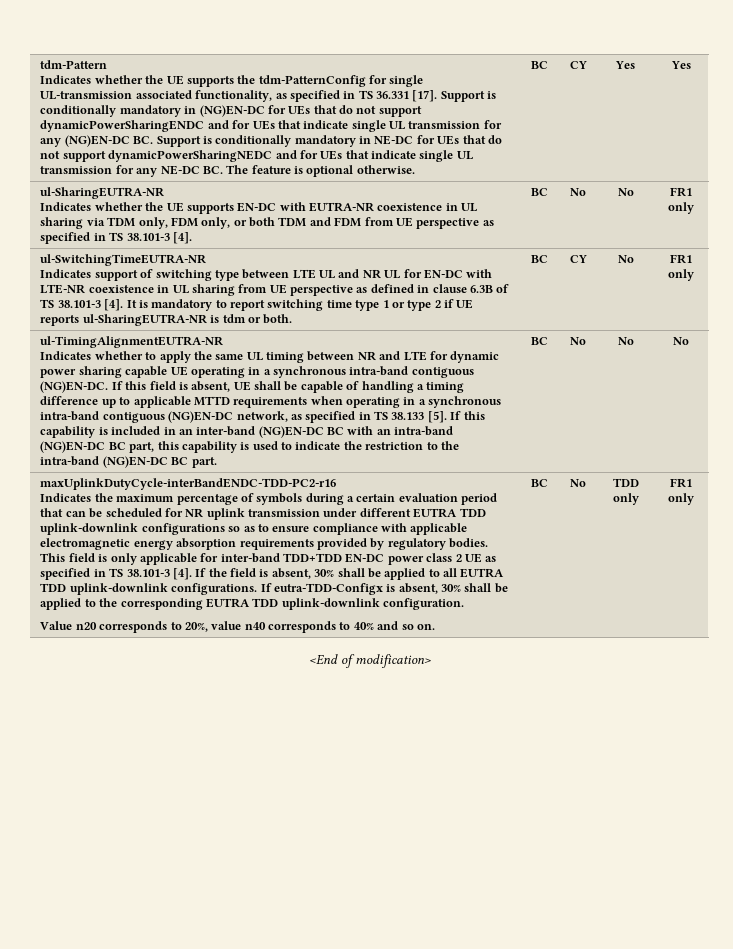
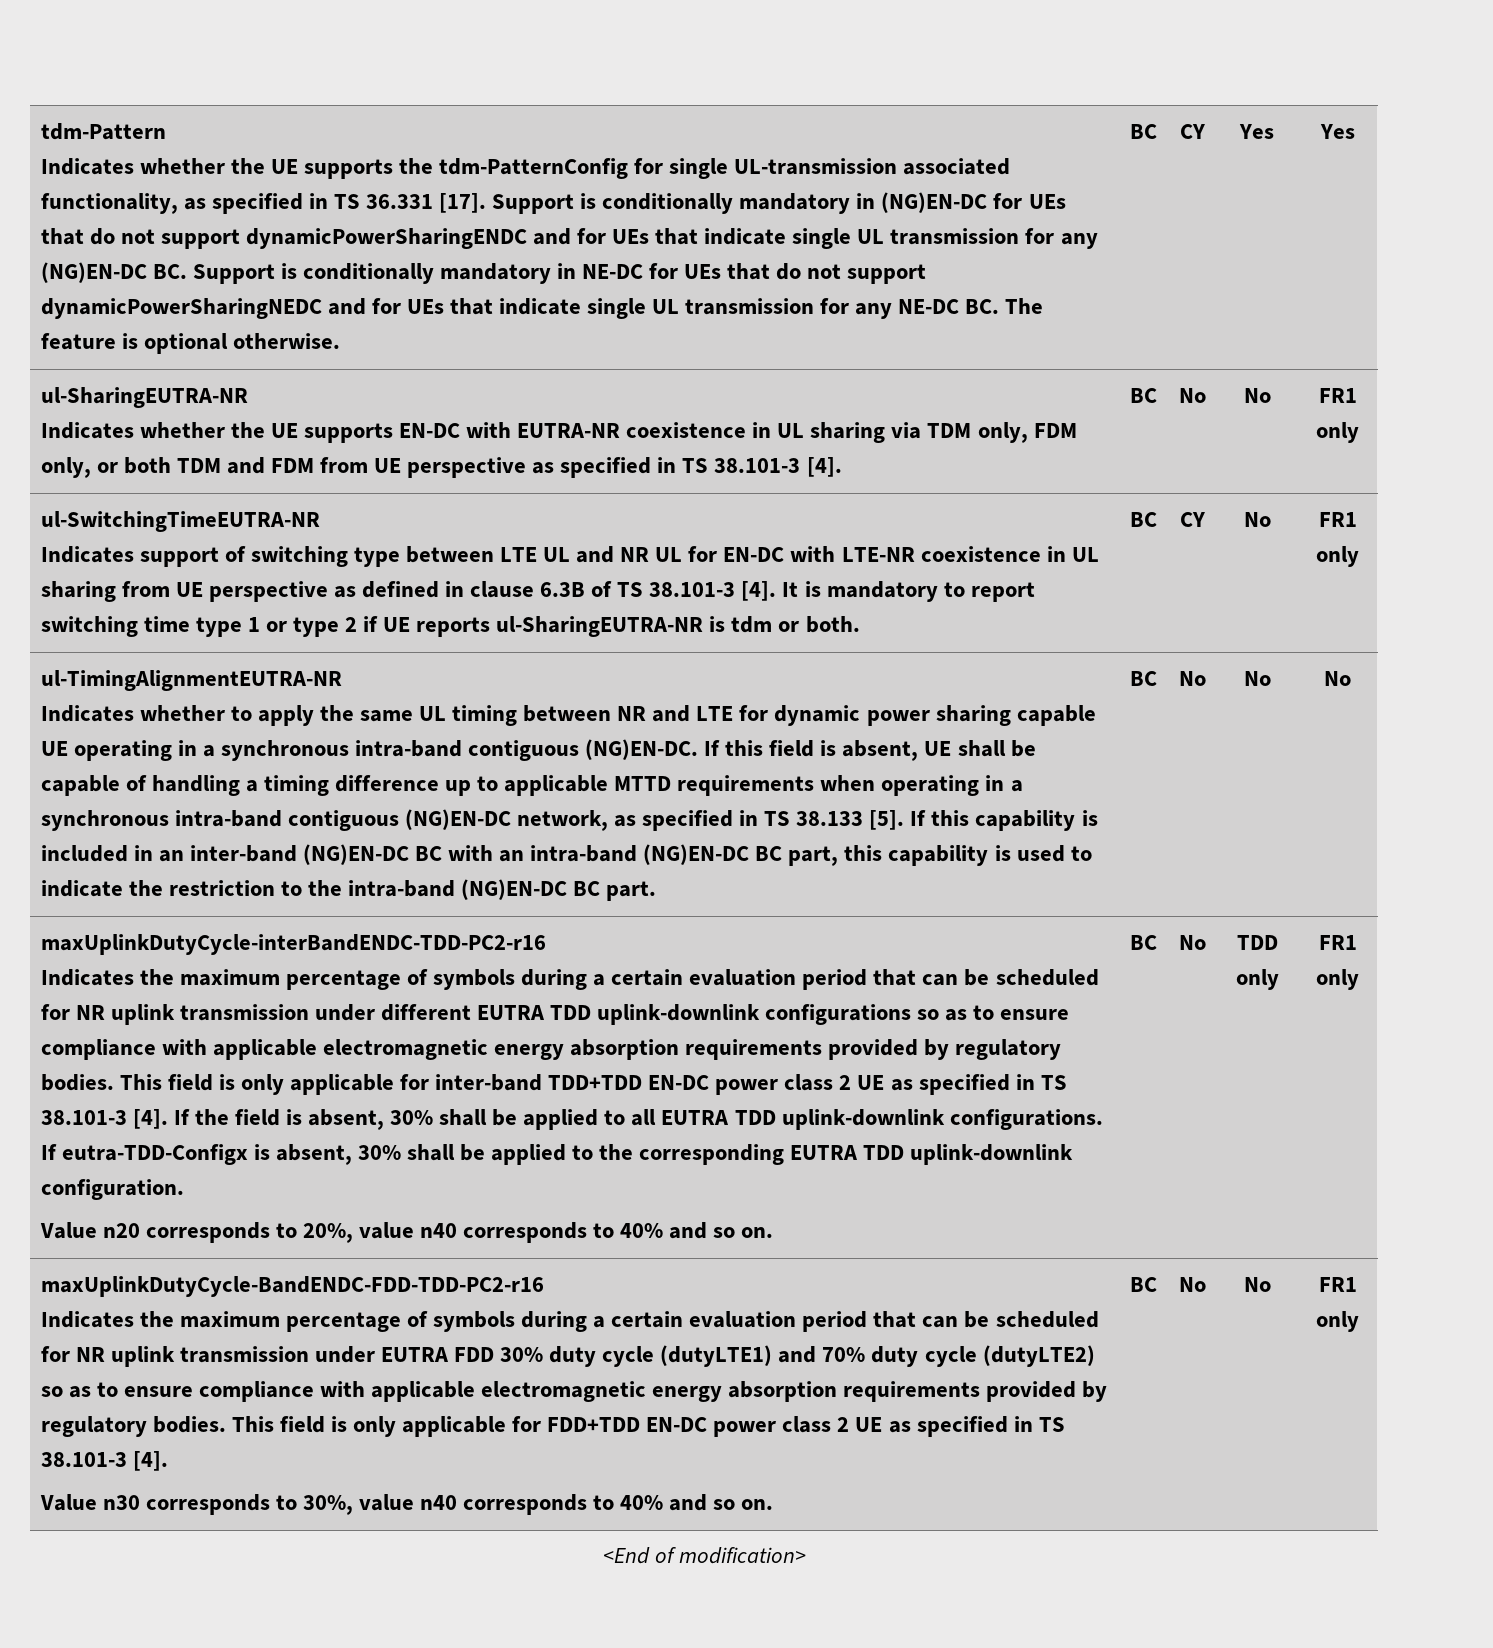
(694, 499) none -> [40,1276,544,1297] [40,1311,1099,1332] [40,1345,1095,1367] [40,1381,1108,1402] [40,1416,1065,1437] [40,1451,168,1471] [39,1494,774,1515] [1129,1277,1157,1292] [1178,1277,1206,1292] [1243,1277,1271,1292] [1318,1277,1357,1292] [1316,1311,1359,1332] // maxUplinkDutyCycle-BandENDC-FDD-TDD-PC2-r16 // Indicates the maximum percentage of symbols during a certain evaluation period that can be scheduled for NR uplink transmission under EUTRA FDD 30% duty cycle (dutyLTE1) and 70% duty cycle (dutyLTE2) so as to ensure compliance with applicable electromagnetic energy absorption requirements provided by regulatory bodies. This field is only applicable for FDD+TDD EN-DC power class 2 UE as specified in TS 38.101-3 [4]. // Value n30 corresponds to 30%, value n40 corresponds to 40% and so on. | BC | No | No | FR1 only

